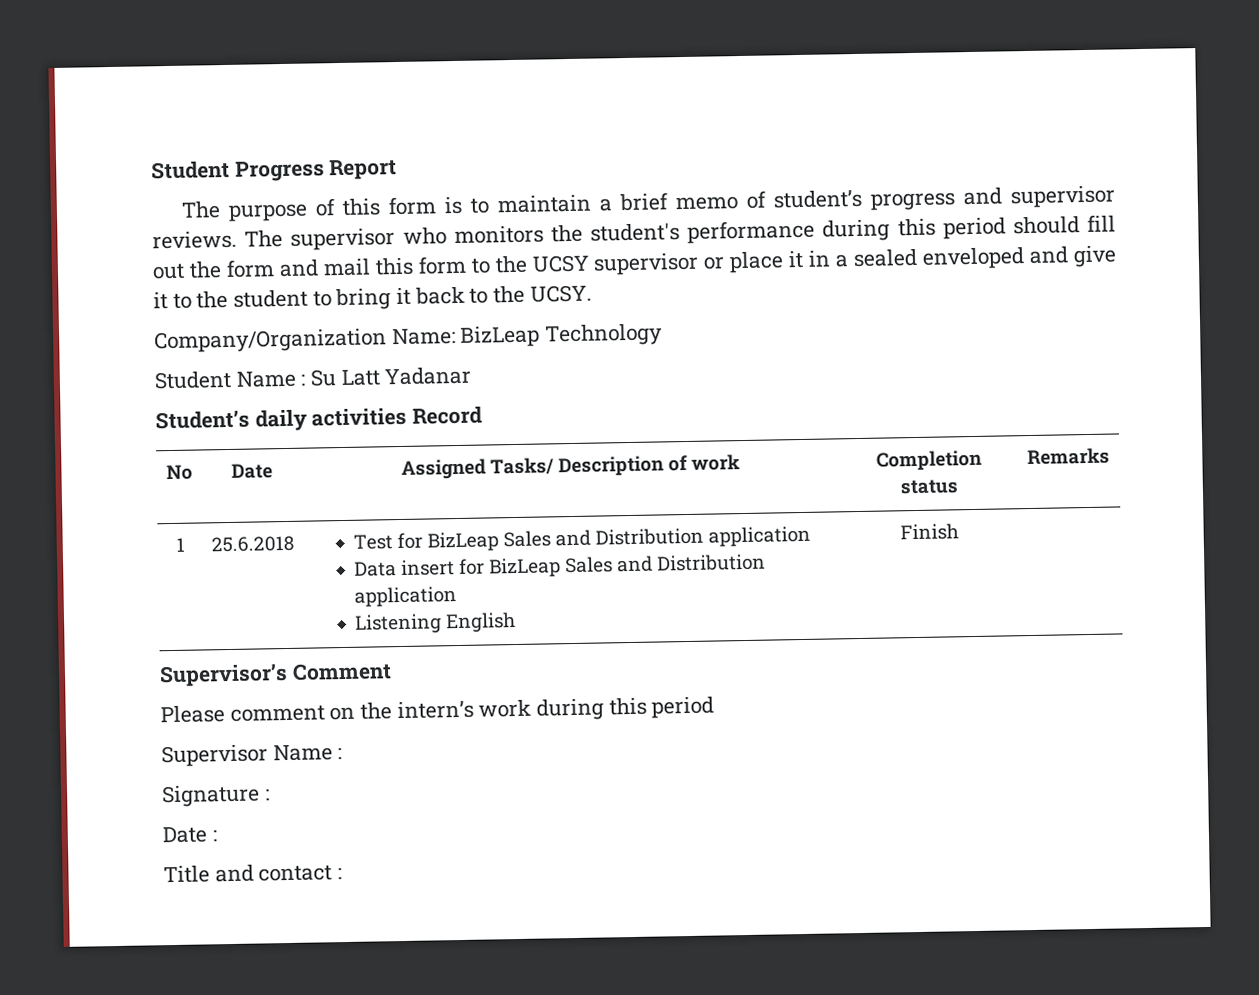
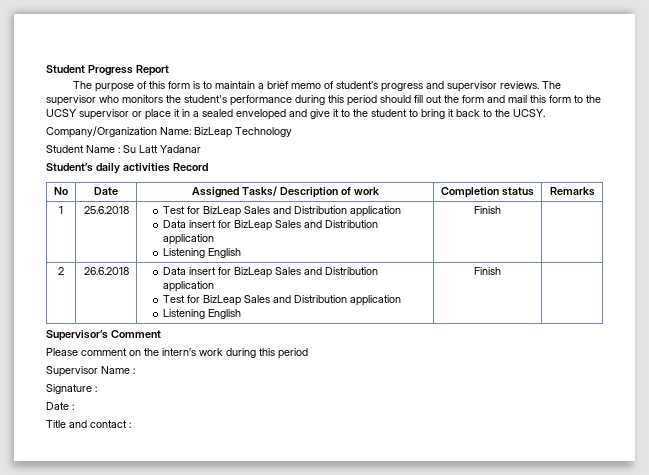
(959, 532) none -> [58,267,64,275] [83,267,129,275] [163,267,379,278] [163,281,215,292] [163,295,402,306] [163,309,242,319] [474,267,501,275] // 2 | 26.6.2018 | Data insert for BizLeap Sales and Distribution application // Test for BizLeap Sales and Distribution application // Listening English | Finish |

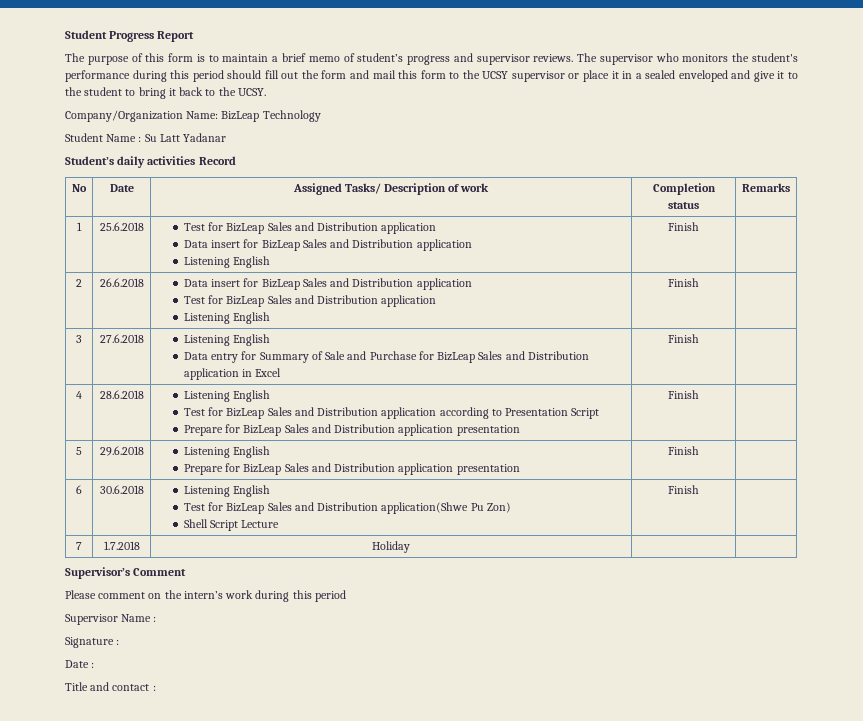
(501, 271) none -> [76,335,82,343] [99,334,144,343] [183,334,271,346] [183,351,589,363] [183,368,282,380] [668,334,699,343] [76,391,82,399] [99,390,144,399] [183,390,271,402] [183,407,600,419] [183,424,520,436] [668,390,699,399] [76,447,82,455] [99,446,144,456] [183,446,271,458] [183,463,520,475] [668,446,699,455] [76,485,82,494] [99,485,144,494] [183,485,271,497] [183,502,511,514] [183,519,280,531] [668,485,699,494] [76,542,82,550] [103,541,140,550] [372,541,410,553] // 3 | 27.6.2018 | Listening English // Data entry for Summary of Sale and Purchase for BizLeap Sales and Distribution application in Excel | Finish | // 4 | 28.6.2018 | Listening English // Test for BizLeap Sales and Distribution application according to Presentation Script // Prepare for BizLeap Sales and Distribution application presentation | Finish | // 5 | 29.6.2018 | Listening English // Prepare for BizLeap Sales and Distribution application presentation | Finish | // 6 | 30.6.2018 | Listening English // Test for BizLeap Sales and Distribution application(Shwe Pu Zon) // Shell Script Lecture | Finish | // 7 | 1.7.2018 | Holiday | |

